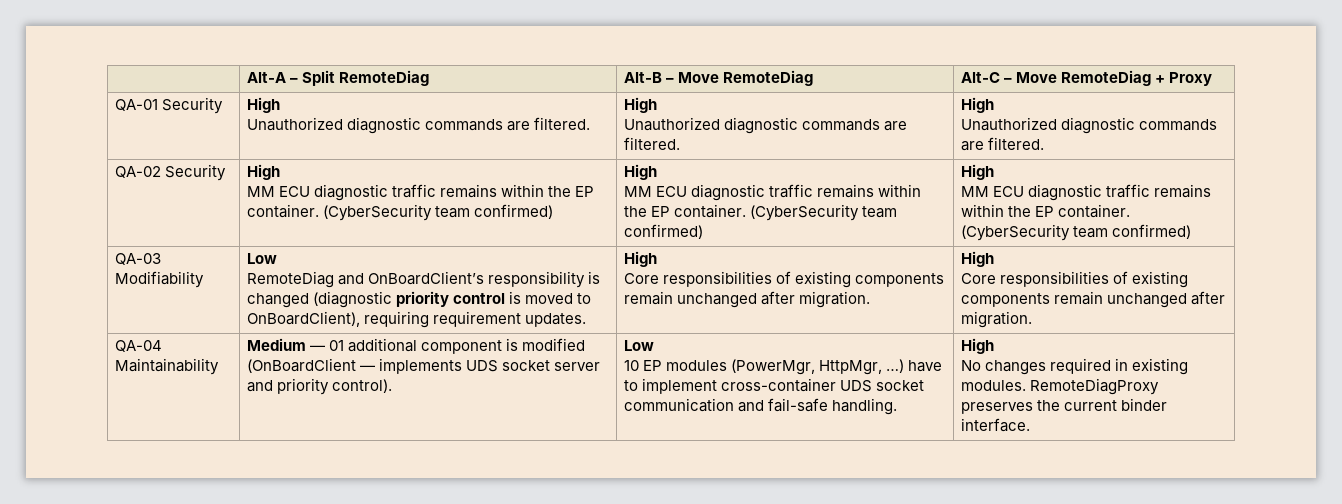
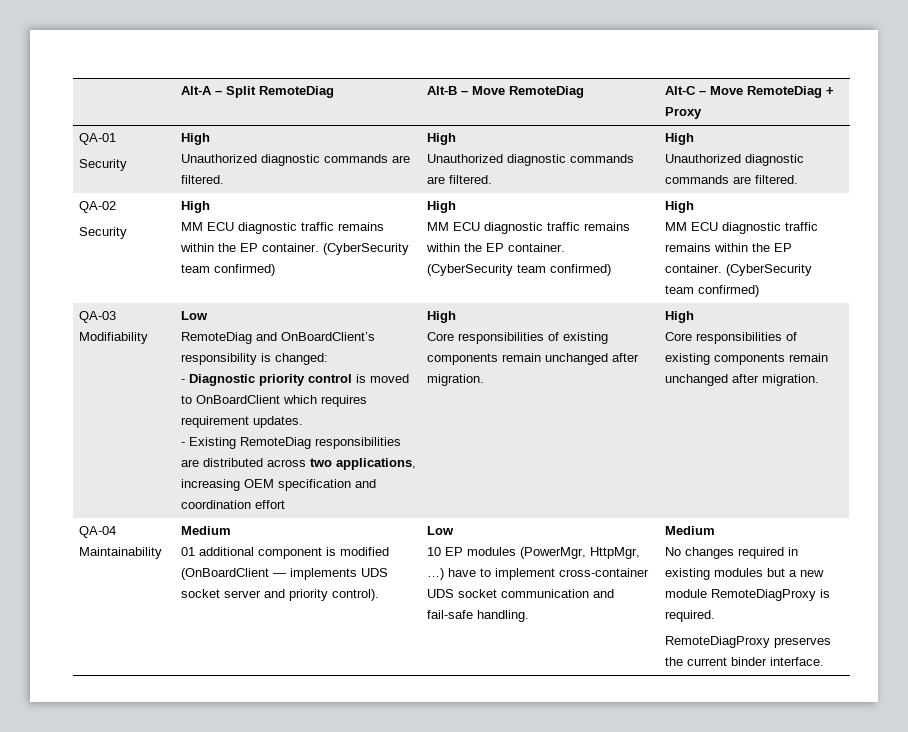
(159, 105) none -> (116, 139) //
(162, 172) none -> (116, 207) //
[247,291,393,308] changed (diagnostic -> [274,353,328,365] [180,374,255,386] changed: // - Diagnostic
[247,311,430,328] OnBoardClient), requiring -> [195,395,367,407] OnBoardClient which requires
(587, 320) none -> [180,437,401,449] [180,458,416,470] [180,479,376,491] [180,500,285,509] // - Existing RemoteDiag responsibilities are distributed across two applications, increasing OEM specification and coordination effort
[310,345,326,351] — -> (231, 530) //
[961,338,995,354] High -> [664,526,715,535] Medium
[961,380,1027,391] modules. -> [713,568,824,577] [664,589,830,601] [664,610,715,622] modules but a new module RemoteDiagProxy is required. //

